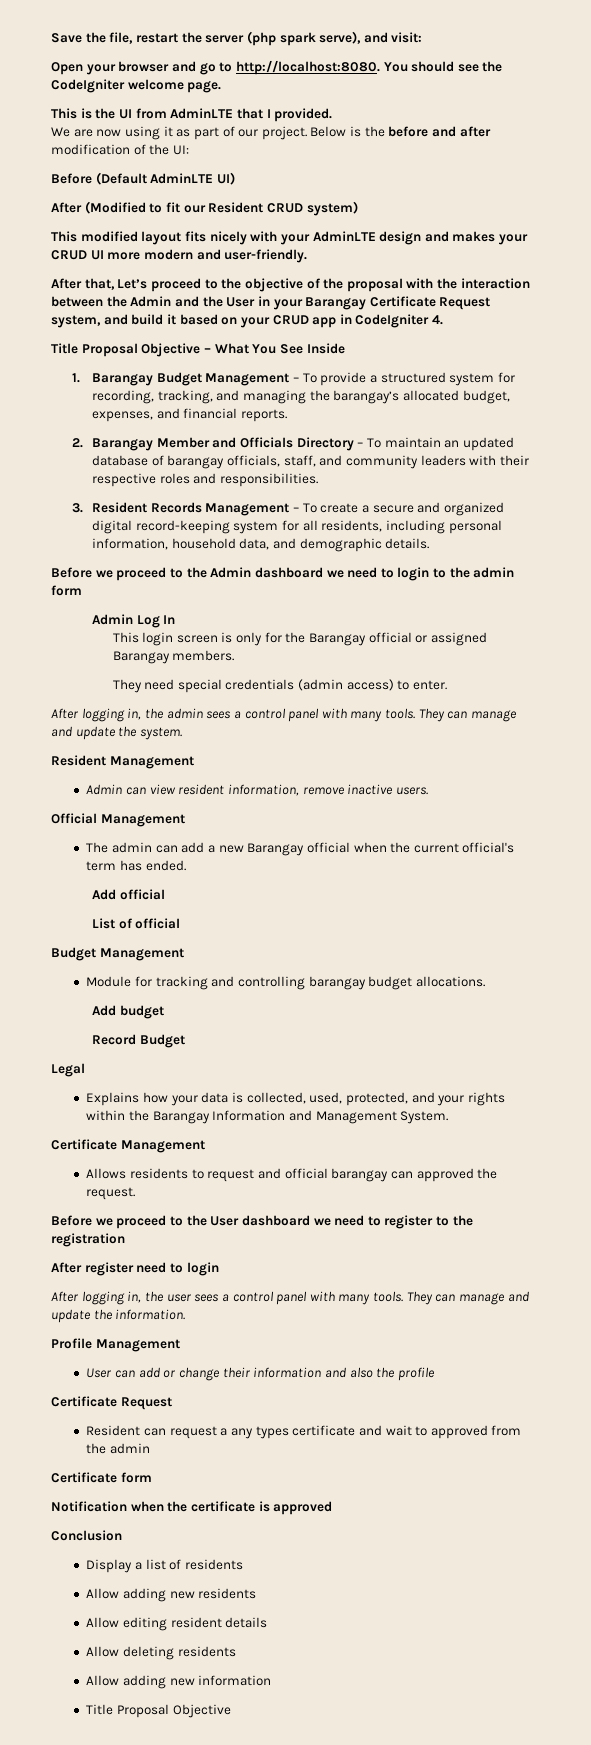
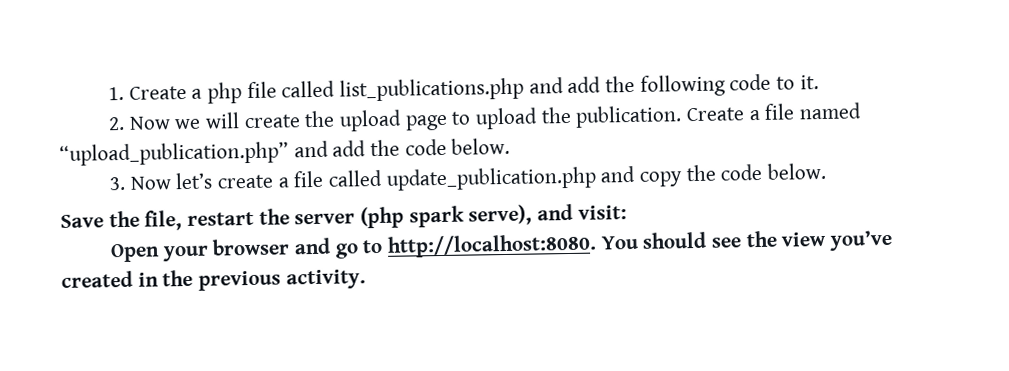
(51, 38) none -> [107,73,819,104] [107,102,861,132] [59,137,511,166] [108,162,826,191] 1. Create a php file called list_publications.php and add the following code to it. // 2. Now we will create the upload page to upload the publication. Create a file named “upload_publication.php” and add the code below. // 3. Now let’s create a file called update_publication.php and copy the code below. //
[51,79,222,93] [51,108,333,122] [51,126,491,140] [51,144,189,155] [51,172,235,185] [51,201,358,216] [51,231,529,245] [51,249,308,263] [51,278,530,292] [51,296,491,310] [51,314,444,328] [51,343,345,357] [71,372,515,386] [92,390,510,404] [92,408,287,422] [71,437,514,451] [92,455,529,469] [92,473,318,487] [71,502,504,516] [92,520,502,534] [92,538,430,552] [51,567,515,581] [51,585,82,596] [92,614,176,628] [112,632,487,646] [112,650,235,664] [112,679,448,693] [51,708,518,722] [51,726,182,740] [51,755,194,769] [86,784,428,796] [51,813,185,827] [86,842,515,856] [86,860,186,871] [92,889,165,900] [92,918,181,929] [51,947,184,961] [86,976,485,990] [92,1005,164,1019] [92,1034,185,1048] [51,1063,85,1077] [86,1092,505,1106] [86,1110,449,1124] [51,1139,205,1153] [86,1168,498,1182] [86,1187,136,1200] [51,1215,473,1229] [51,1233,125,1247] [51,1262,219,1276] [51,1291,529,1305] [51,1309,186,1323] [51,1338,180,1352] [86,1367,435,1381] [51,1396,172,1410] [86,1425,522,1439] [86,1443,150,1454] [51,1472,152,1483] [51,1501,333,1515] [51,1530,122,1541] [86,1559,243,1573] [86,1588,257,1602] [86,1617,268,1631] [86,1646,236,1660] [86,1675,272,1689] [86,1704,231,1718] CodeIgniter welcome page. // This is the UI from AdminLTE that I provided. // We are now using it as part of our project. Below is the before and after modification of the UI: // Before (Default AdminLTE UI) // After (Modified to fit our Resident CRUD system) // This modified layout fits nicely with your AdminLTE design and makes your CRUD UI more modern and user-friendly. // After that, Let’s proceed to the objective of the proposal with the interaction between the Admin and the User in your Barangay Certificate Request system, and build it based on your CRUD app in CodeIgniter 4. // Title Proposal Objective – What You See Inside // 1. Barangay Budget Management – To provide a structured system for recording, tracking, and managing the barangay’s allocated budget, expenses, and financial reports. // 2. Barangay Member and Officials Directory – To maintain an updated database of barangay officials, staff, and community leaders with their respective roles and responsibilities. // 3. Resident Records Management – To create a secure and organized digital record-keeping system for all residents, including personal information, household data, and demographic details. // Before we proceed to the Admin dashboard we need to login to the admin form // Admin Log In // This login screen is only for the Barangay official or assigned Barangay members. // They need special credentials (admin access) to enter. // After logging in, the admin sees a control panel with many tools. They can manage and update the system. // Resident Management // Admin can view resident information, remove inactive users. // Official Management // The admin can add a new Barangay official when the current official's term has ended. // Add official // List of official // Budget Management // Module for tracking and controlling barangay budget allocations. // Add budget // Record Budget // Legal // Explains how your data is collected, used, protected, and your rights within the Barangay Information and Management System. // Certificate Management // Allows residents to request and official barangay can approved the request. // Before we proceed to the User dashboard we need to register to the registration // After register need to login // After logging in, the user sees a control panel with many tools. They can manage and update the information. // Profile Management // User can add or change their information and also the profile // Certificate Request // Resident can request a any types certificate and wait to approved from the admin // Certificate form // Notification when the certificate is approved // Conclusion // Display a list of residents // Allow adding new residents // Allow editing resident details // Allow deleting residents // Allow adding new information // Title Proposal Objective -> [781,229,893,251] [61,269,366,291] view you’ve created in the previous activity.

